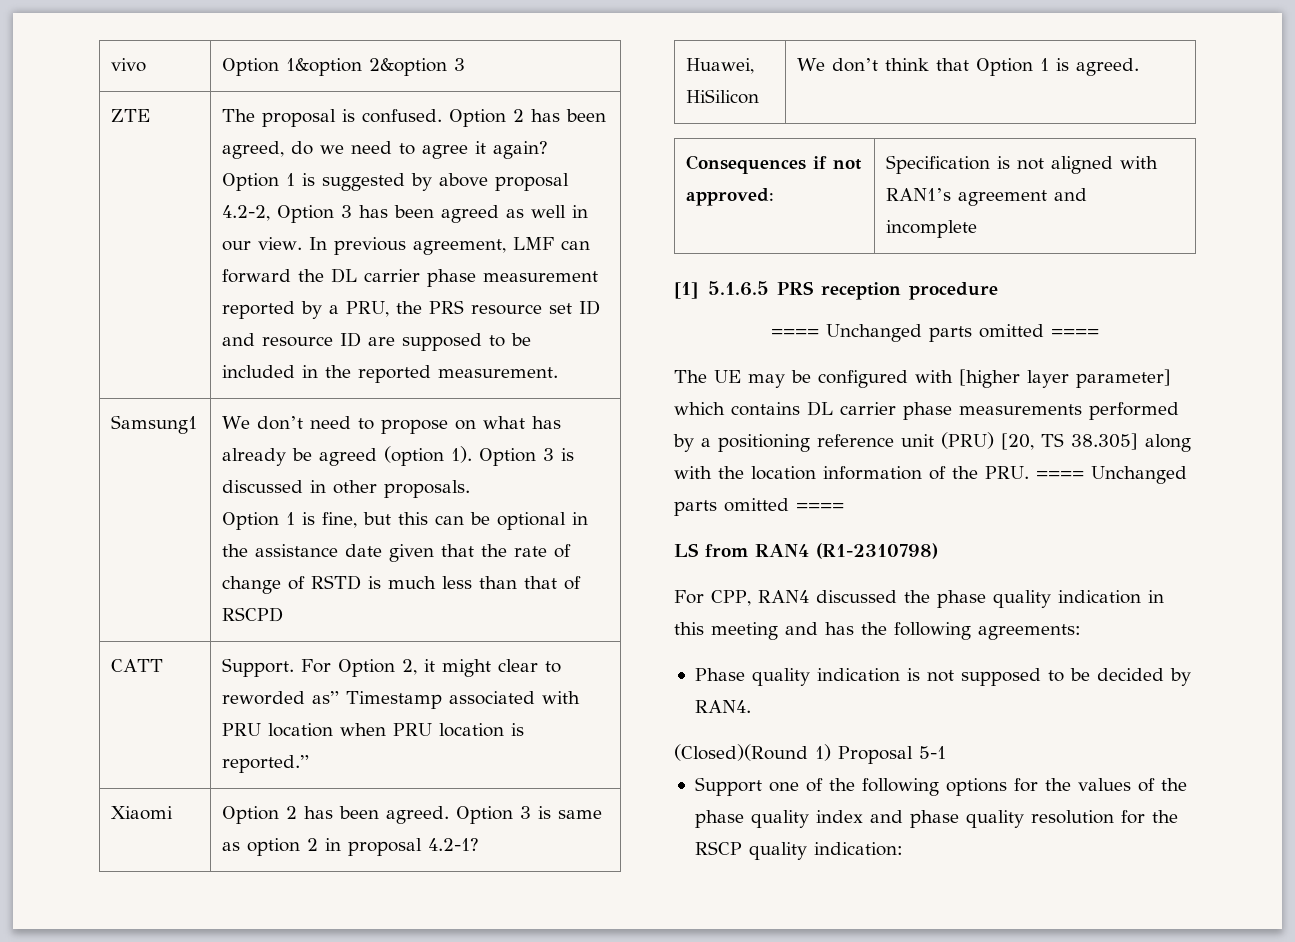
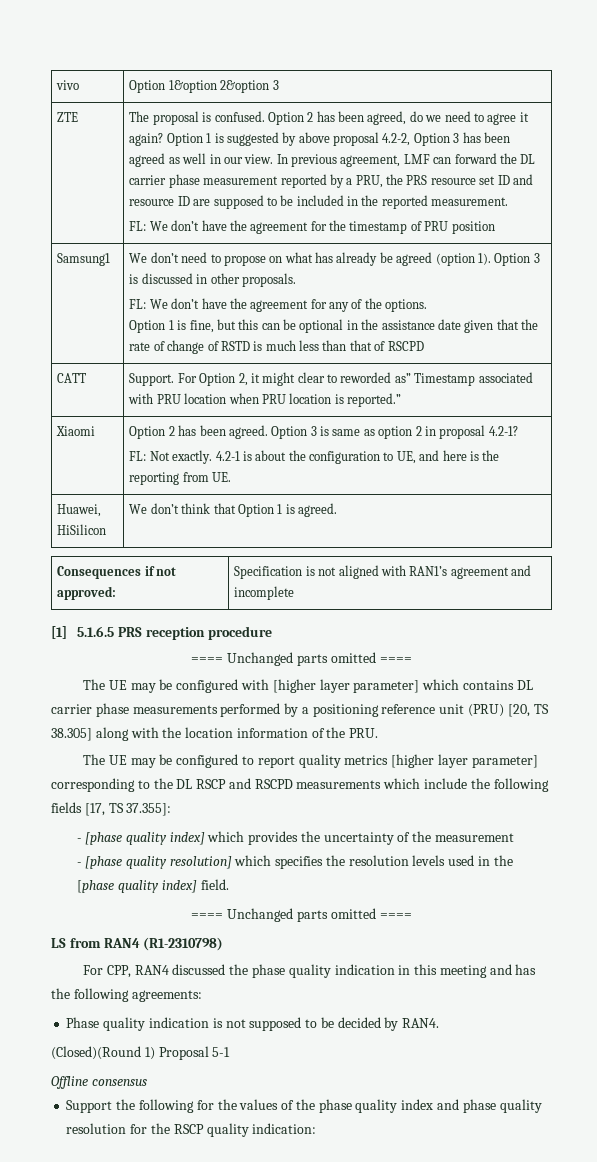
(558, 372) none -> [129,220,495,234] // FL: We don’t have the agreement for the timestamp of PRU position
(470, 489) none -> [129,298,428,312] // FL: We don’t have the agreement for any of the options.
(479, 844) none -> [129,450,500,464] [129,472,232,485] // FL: Not exactly. 4.2-1 is about the configuration to UE, and here is the reporting from UE.
(1029, 472) none -> [83,754,538,768] [51,778,549,792] [51,802,172,816] [77,831,515,845] [77,855,513,869] [77,879,229,893] // The UE may be configured to report quality metrics [higher layer parameter] corresponding to the DL RSCP and RSCPD measurements which include the following fields [17, TS 37.355]: // - [phase quality index] which provides the uncertainty of the measurement // - [phase quality resolution] which specifies the resolution levels used in the [phase quality index] field. //
(946, 752) none -> [51,1076,147,1089] // Offline consensus
[768,778,1007,796] one of the following options -> [116,1099,194,1113] the following

